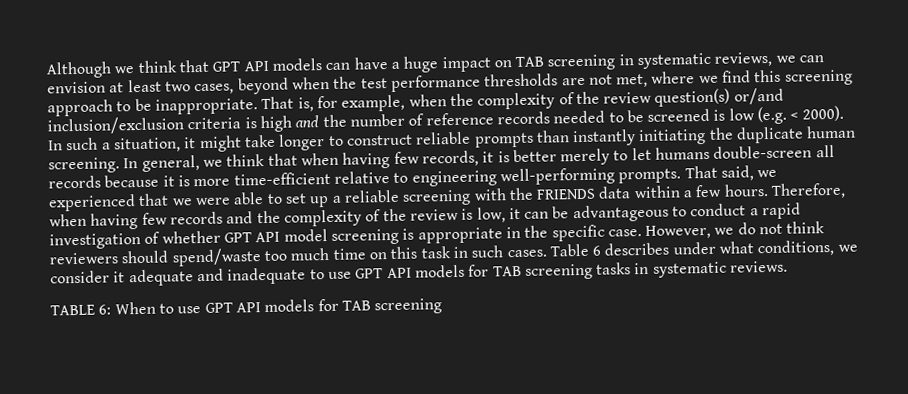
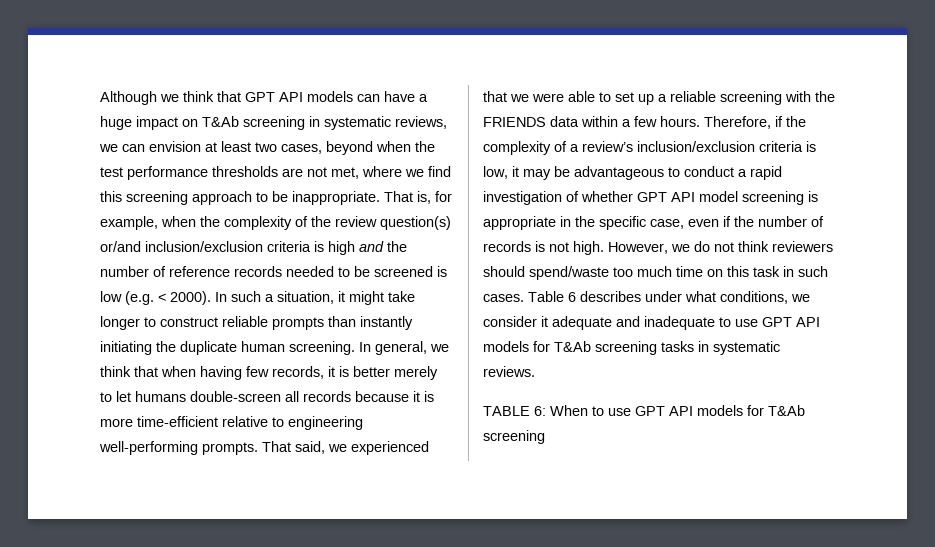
[515,56,545,67] TAB -> [202,116,239,127] T&Ab
[49,208,459,230] when having few records and the complexity of the review -> [775,116,806,127] [483,141,803,155] if the complexity of a review’s inclusion/exclusion criteria
[524,211,550,219] can -> [523,169,551,180] may
[607,229,642,237] case. -> [650,216,824,229] [483,241,604,255] case, even if the number of records is not high.
[492,265,522,277] TAB -> [554,341,591,352] T&Ab
[341,300,371,311] TAB -> [768,405,805,416] T&Ab

